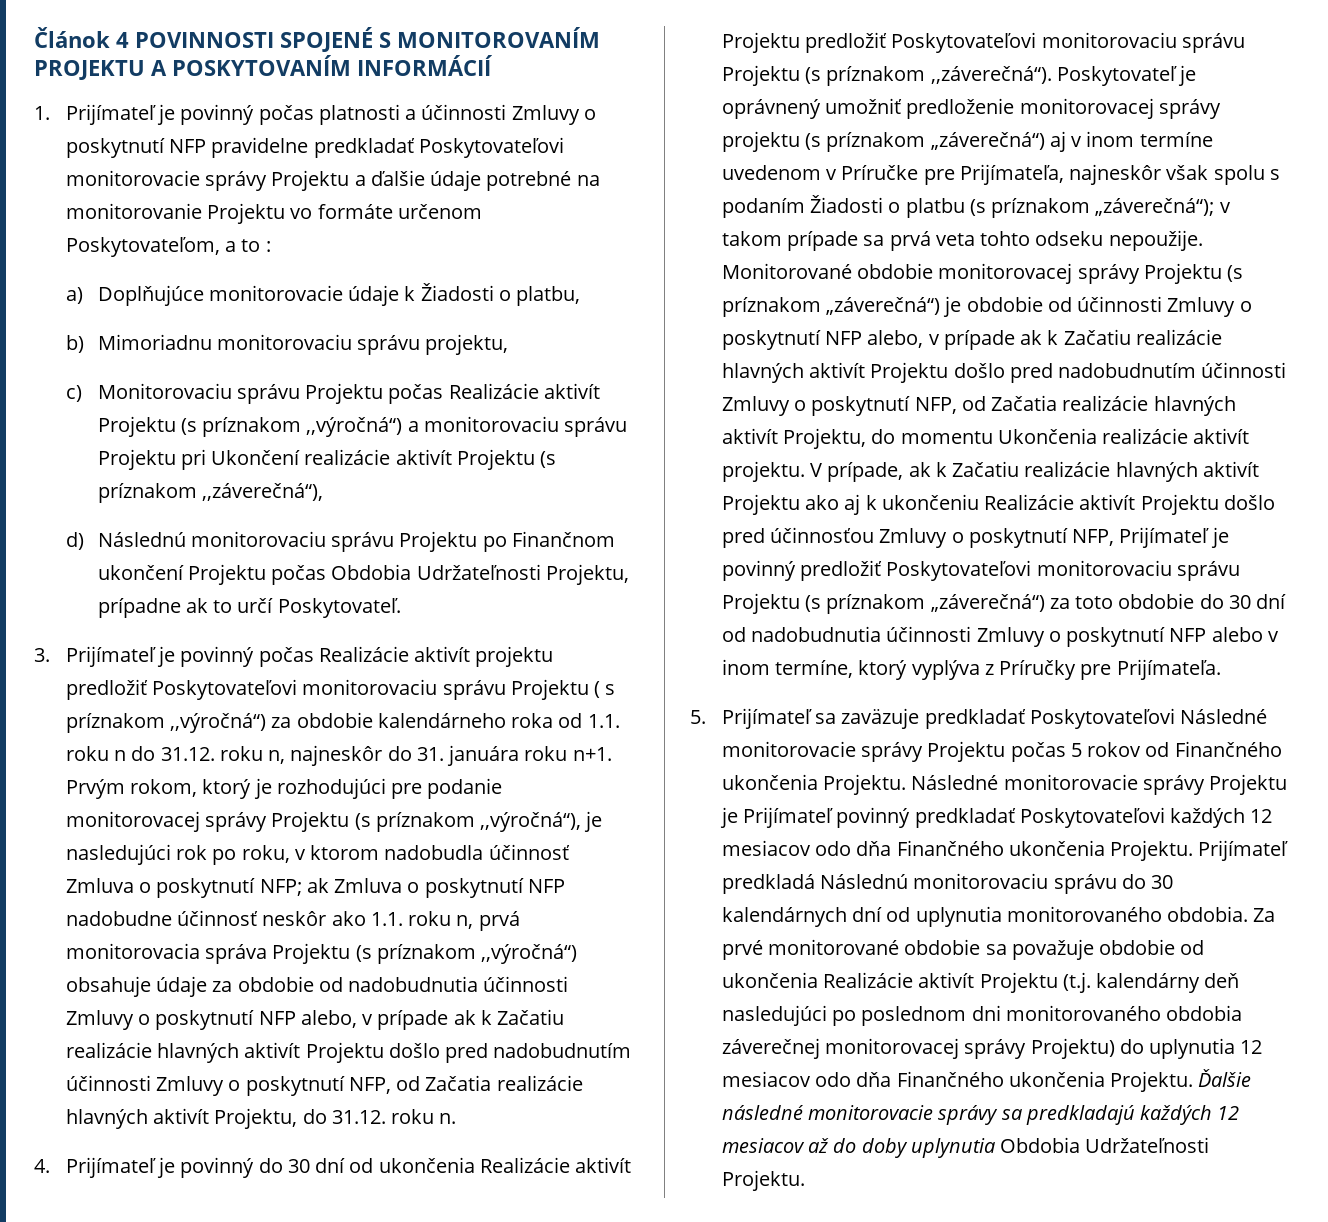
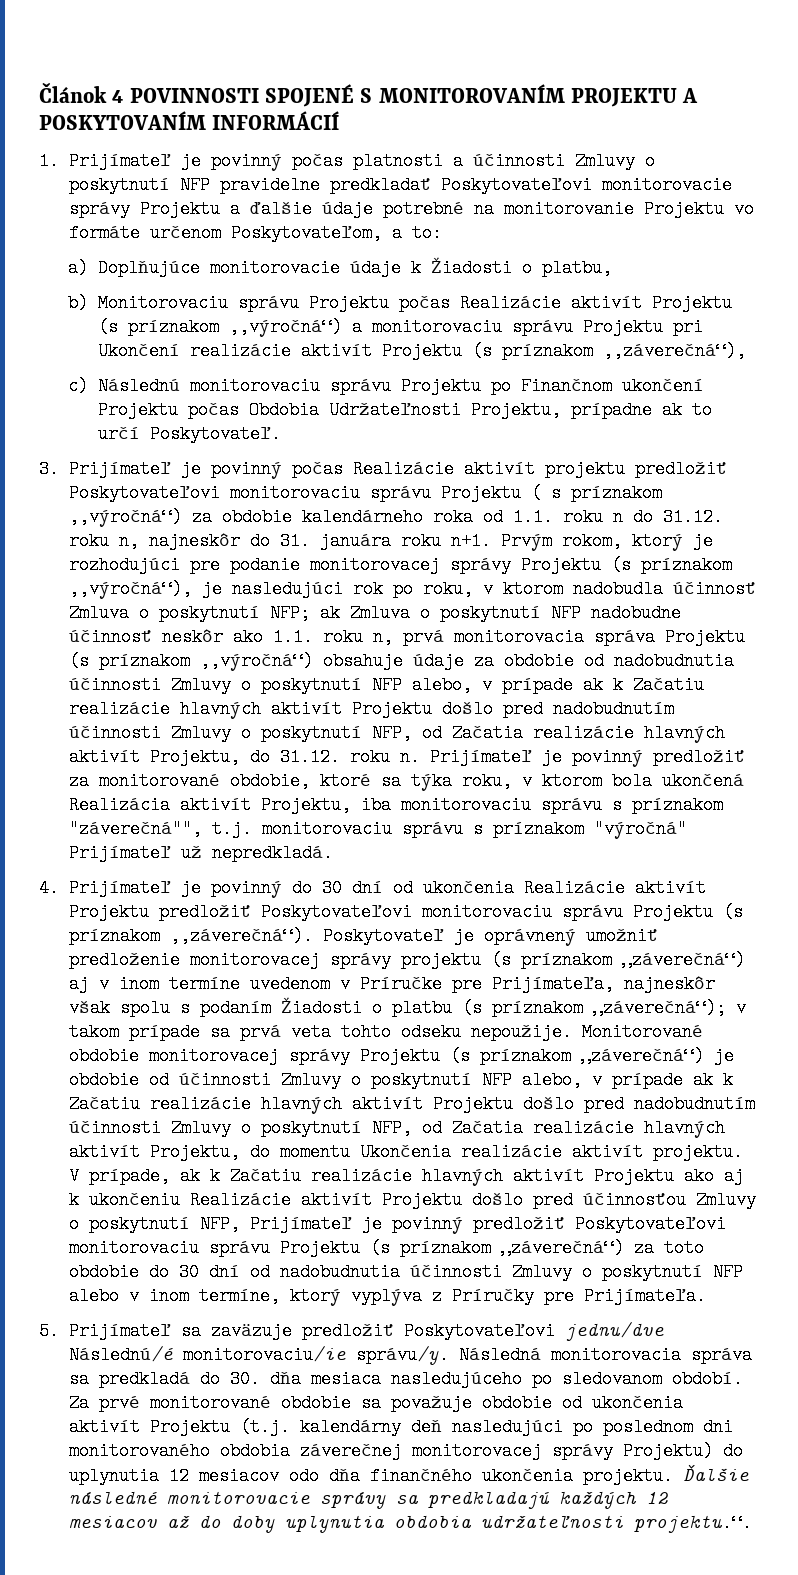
[241,239,271,252] to : -> [411,224,442,242] to:
[97,334,509,355] [65,385,82,402] Mimoriadnu monitorovaciu správu projektu, // c) -> (88, 303) none
[65,532,84,550] d) -> [67,377,88,395] c)
(457, 1118) none -> [429,748,745,767] [68,772,744,791] [68,796,723,814] [68,820,687,839] [68,844,333,862] Prijímateľ je povinný predložiť za monitorované obdobie, ktoré sa týka roku, v ktorom bola ukončená Realizácia aktivít Projektu, iba monitorovaciu správu s príznakom "záverečná"", t.j. monitorovaciu správu s príznakom "výročná" Prijímateľ už nepredkladá.
[924,708,1268,729] [721,741,1282,762] [721,774,1288,795] [719,807,1273,828] [721,840,1289,861] [721,873,1174,894] [721,906,1249,927] predkladať Poskytovateľovi Následné monitorovacie správy Projektu počas 5 rokov od Finančného ukončenia Projektu. Následné monitorovacie správy Projektu je Prijímateľ povinný predkladať Poskytovateľovi každých 12 mesiacov odo dňa Finančného ukončenia Projektu. Prijímateľ predkladá Následnú monitorovaciu správu do 30 kalendárnych dní od uplynutia monitorovaného obdobia. -> [301,1322,664,1341] [68,1346,752,1365] [68,1370,743,1388] predložiť Poskytovateľovi jednu/dve Následnú/é monitorovaciu/ie správu/y. Následná monitorovacia správa sa predkladá do 30. dňa mesiaca nasledujúceho po sledovanom období.
[823,972,914,988] Realizácie -> (683, 1403) none
[896,1071,1194,1092] Finančného ukončenia Projektu. -> [369,1467,673,1485] finančného ukončenia projektu.
[1000,1137,1210,1153] [721,1170,805,1191] Obdobia Udržateľnosti Projektu. -> [393,1514,752,1533] obdobia udržateľnosti projektu.“.

